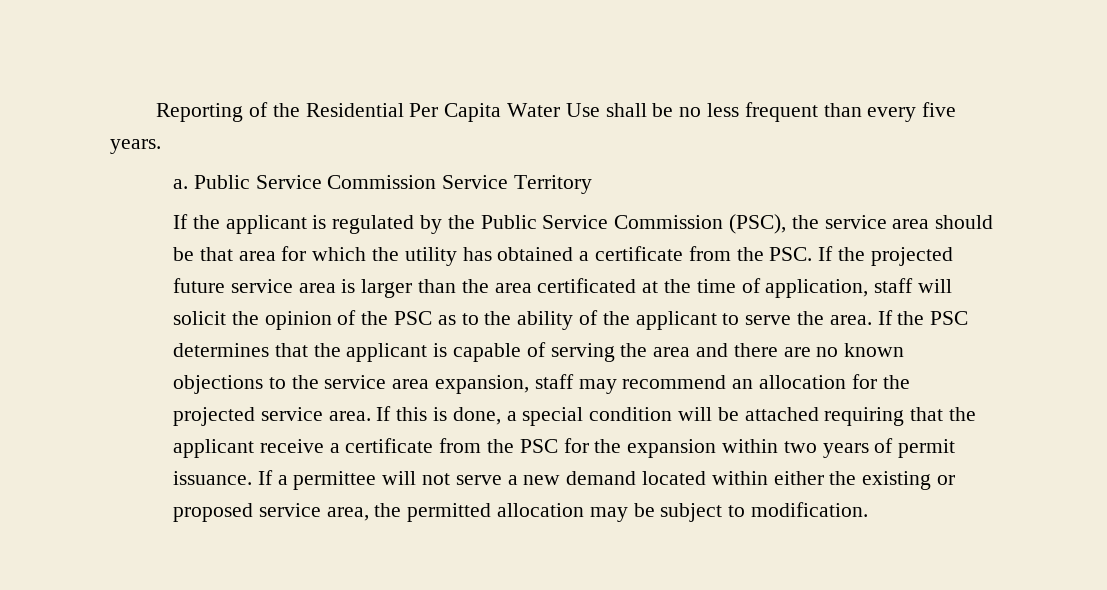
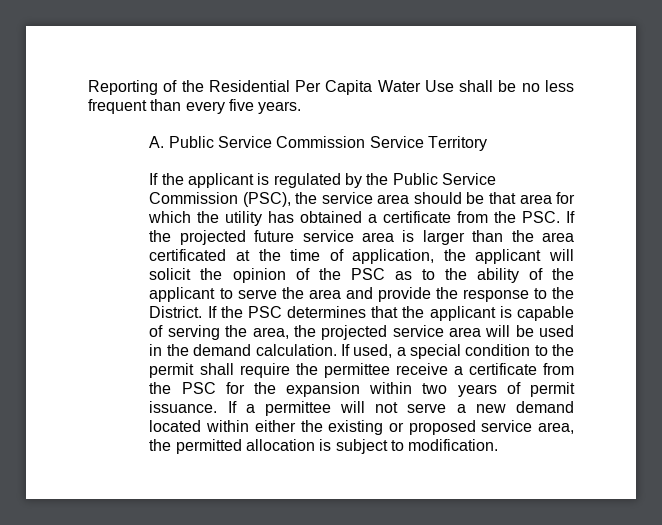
[172,179,188,189] a. -> [149,136,165,148] A.
[874,278,914,293] staff -> [443,249,542,264] the applicant
[829,315,872,325] area. -> [308,287,574,302] [149,306,203,318] area and provide the response to the District.
[653,343,905,357] [172,374,910,394] [172,406,977,426] [172,439,254,458] area and there are no known objections to the service area expansion, staff may recommend an allocation for the projected service area. If this is done, a special condition will be attached requiring that the applicant -> [252,325,574,340] [149,344,575,359] [149,363,390,378] area, the projected service area will be used in the demand calculation. If used, a special condition to the permit shall require the permittee
[589,503,655,522] may be -> [319,439,332,451] is

